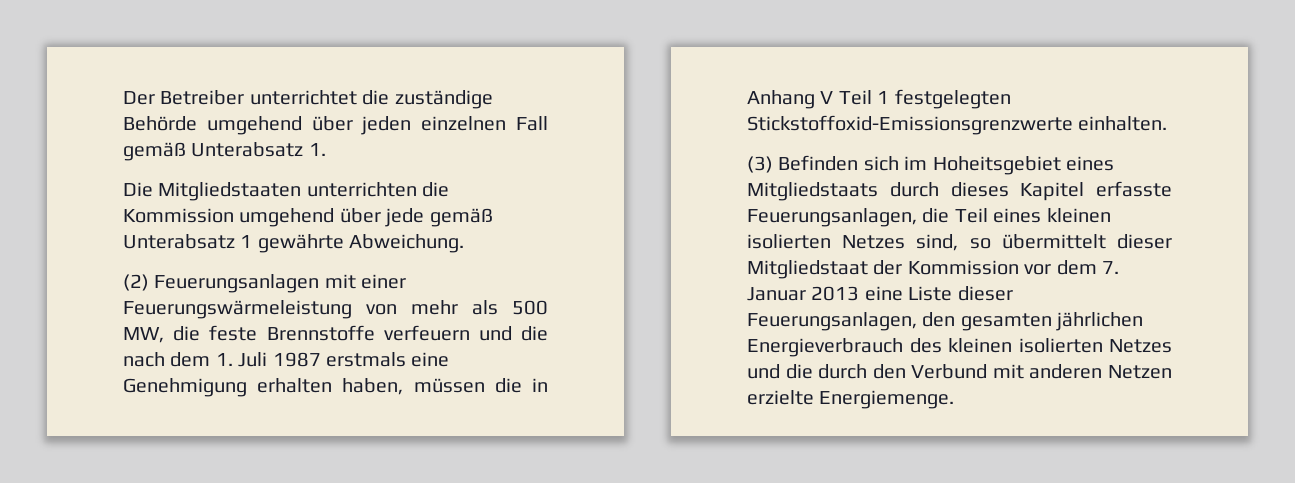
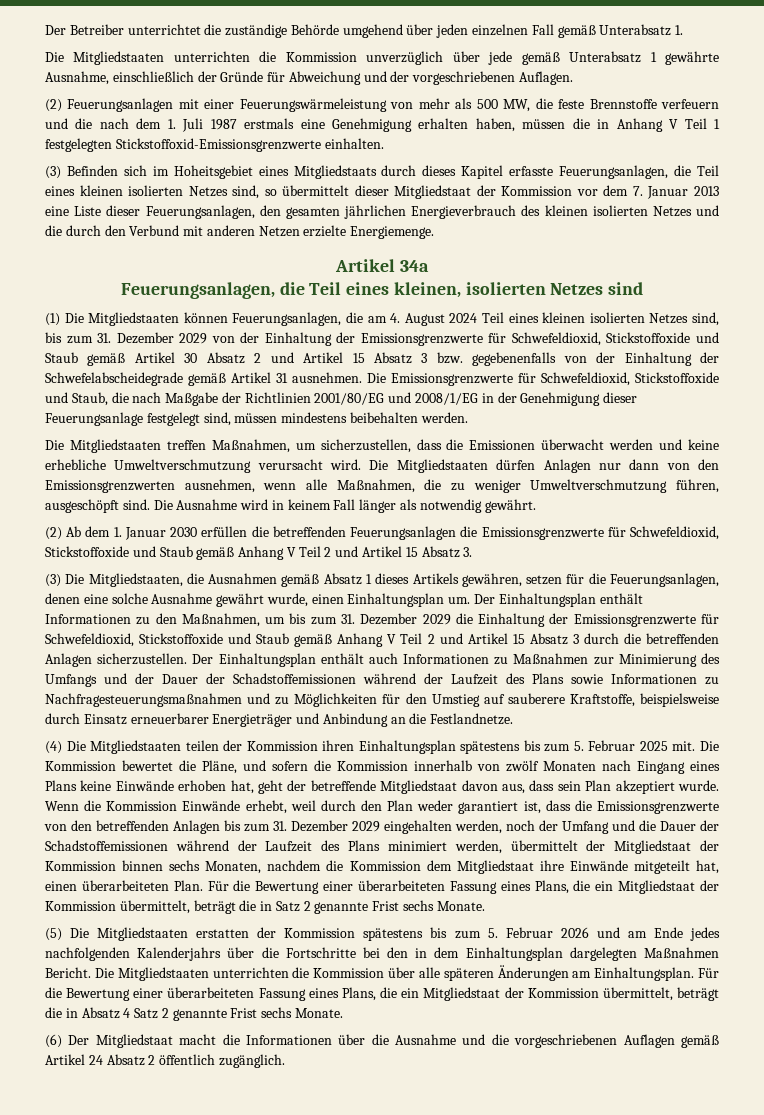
[239,208,335,227] umgehend -> [366,51,444,65] unverzüglich
[349,234,465,253] Abweichung. -> [45,71,574,85] Ausnahme, einschließlich der Gründe für Abweichung und der vorgeschriebenen Auflagen.
(955, 399) none -> [335,259,429,272] [120,282,644,299] [45,312,720,326] [45,332,720,346] [45,352,719,366] [45,372,719,386] [45,392,638,406] [45,412,468,426] [45,439,719,453] [45,459,720,473] [45,479,720,493] [45,499,536,513] [45,526,719,540] [45,546,473,560] [45,573,720,587] [45,593,643,607] [45,613,719,627] [45,633,719,647] [45,653,720,667] [45,673,719,687] [45,693,720,707] [45,713,514,727] [45,740,719,754] [45,760,720,774] [45,780,719,794] [45,800,719,814] [44,820,719,834] [45,840,720,854] [45,860,720,874] [45,880,719,894] [45,900,485,914] [45,927,720,941] [45,947,719,961] [45,965,720,981] [45,987,719,1001] [45,1007,344,1021] [45,1034,719,1048] [45,1054,285,1068] // Artikel 34a // Feuerungsanlagen, die Teil eines kleinen, isolierten Netzes sind // (1) Die Mitgliedstaaten können Feuerungsanlagen, die am 4. August 2024 Teil eines kleinen isolierten Netzes sind, bis zum 31. Dezember 2029 von der Einhaltung der Emissionsgrenzwerte für Schwefeldioxid, Stickstoffoxide und Staub gemäß Artikel 30 Absatz 2 und Artikel 15 Absatz 3 bzw. gegebenenfalls von der Einhaltung der Schwefelabscheidegrade gemäß Artikel 31 ausnehmen. Die Emissionsgrenzwerte für Schwefeldioxid, Stickstoffoxide und Staub, die nach Maßgabe der Richtlinien 2001/80/EG und 2008/1/EG in der Genehmigung dieser Feuerungsanlage festgelegt sind, müssen mindestens beibehalten werden. // Die Mitgliedstaaten treffen Maßnahmen, um sicherzustellen, dass die Emissionen überwacht werden und keine erhebliche Umweltverschmutzung verursacht wird. Die Mitgliedstaaten dürfen Anlagen nur dann von den Emissionsgrenzwerten ausnehmen, wenn alle Maßnahmen, die zu weniger Umweltverschmutzung führen, ausgeschöpft sind. Die Ausnahme wird in keinem Fall länger als notwendig gewährt. // (2) Ab dem 1. Januar 2030 erfüllen die betreffenden Feuerungsanlagen die Emissionsgrenzwerte für Schwefeldioxid, Stickstoffoxide und Staub gemäß Anhang V Teil 2 und Artikel 15 Absatz 3. // (3) Die Mitgliedstaaten, die Ausnahmen gemäß Absatz 1 dieses Artikels gewähren, setzen für die Feuerungsanlagen, denen eine solche Ausnahme gewährt wurde, einen Einhaltungsplan um. Der Einhaltungsplan enthält Informationen zu den Maßnahmen, um bis zum 31. Dezember 2029 die Einhaltung der Emissionsgrenzwerte für Schwefeldioxid, Stickstoffoxide und Staub gemäß Anhang V Teil 2 und Artikel 15 Absatz 3 durch die betreffenden Anlagen sicherzustellen. Der Einhaltungsplan enthält auch Informationen zu Maßnahmen zur Minimierung des Umfangs und der Dauer der Schadstoffemissionen während der Laufzeit des Plans sowie Informationen zu Nachfragesteuerungsmaßnahmen und zu Möglichkeiten für den Umstieg auf sauberere Kraftstoffe, beispielsweise durch Einsatz erneuerbarer Energieträger und Anbindung an die Festlandnetze. // (4) Die Mitgliedstaaten teilen der Kommission ihren Einhaltungsplan spätestens bis zum 5. Februar 2025 mit. Die Kommission bewertet die Pläne, und sofern die Kommission innerhalb von zwölf Monaten nach Eingang eines Plans keine Einwände erhoben hat, geht der betreffende Mitgliedstaat davon aus, dass sein Plan akzeptiert wurde. Wenn die Kommission Einwände erhebt, weil durch den Plan weder garantiert ist, dass die Emissionsgrenzwerte von den betreffenden Anlagen bis zum 31. Dezember 2029 eingehalten werden, noch der Umfang und die Dauer der Schadstoffemissionen während der Laufzeit des Plans minimiert werden, übermittelt der Mitgliedstaat der Kommission binnen sechs Monaten, nachdem die Kommission dem Mitgliedstaat ihre Einwände mitgeteilt hat, einen überarbeiteten Plan. Für die Bewertung einer überarbeiteten Fassung eines Plans, die ein Mitgliedstaat der Kommission übermittelt, beträgt die in Satz 2 genannte Frist sechs Monate. // (5) Die Mitgliedstaaten erstatten der Kommission spätestens bis zum 5. Februar 2026 und am Ende jedes nachfolgenden Kalenderjahrs über die Fortschritte bei den in dem Einhaltungsplan dargelegten Maßnahmen Bericht. Die Mitgliedstaaten unterrichten die Kommission über alle späteren Änderungen am Einhaltungsplan. Für die Bewertung einer überarbeiteten Fassung eines Plans, die ein Mitgliedstaat der Kommission übermittelt, beträgt die in Absatz 4 Satz 2 genannte Frist sechs Monate. // (6) Der Mitgliedstaat macht die Informationen über die Ausnahme und die vorgeschriebenen Auflagen gemäß Artikel 24 Absatz 2 öffentlich zugänglich.

